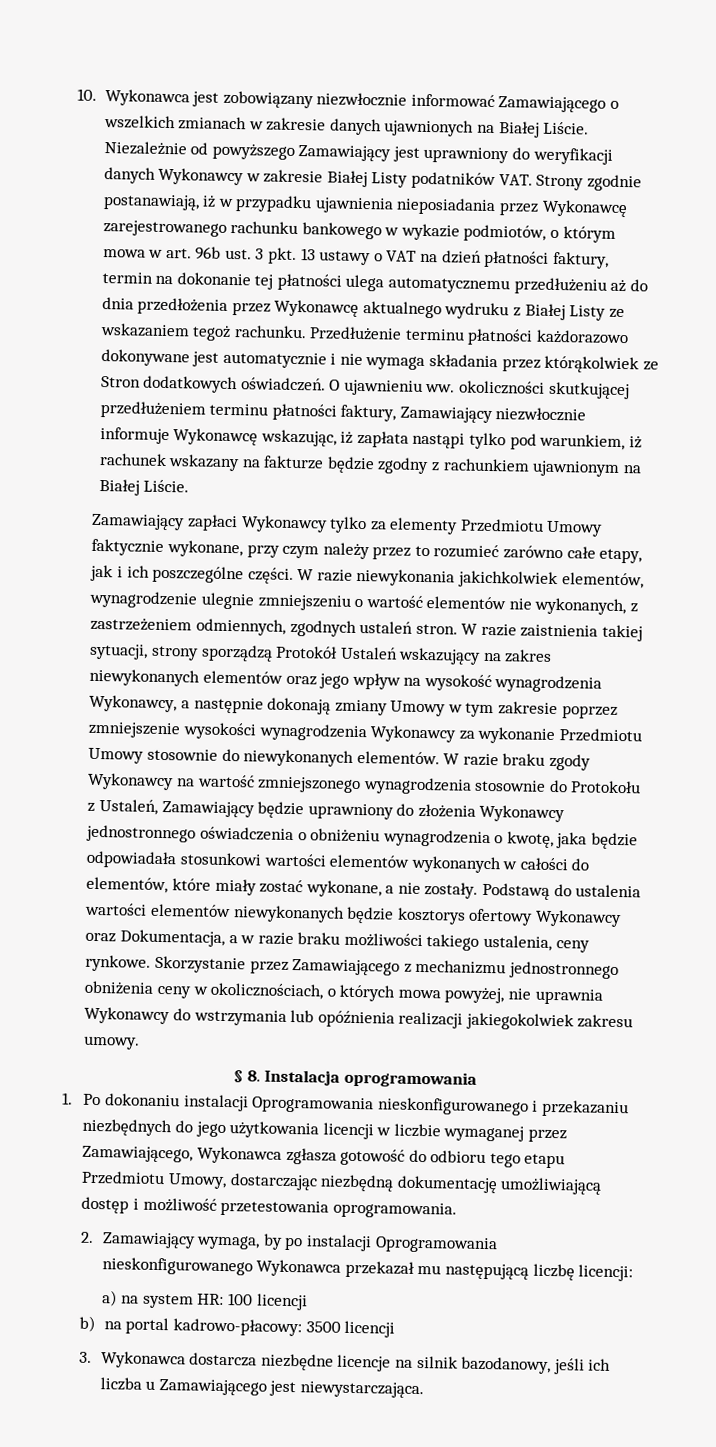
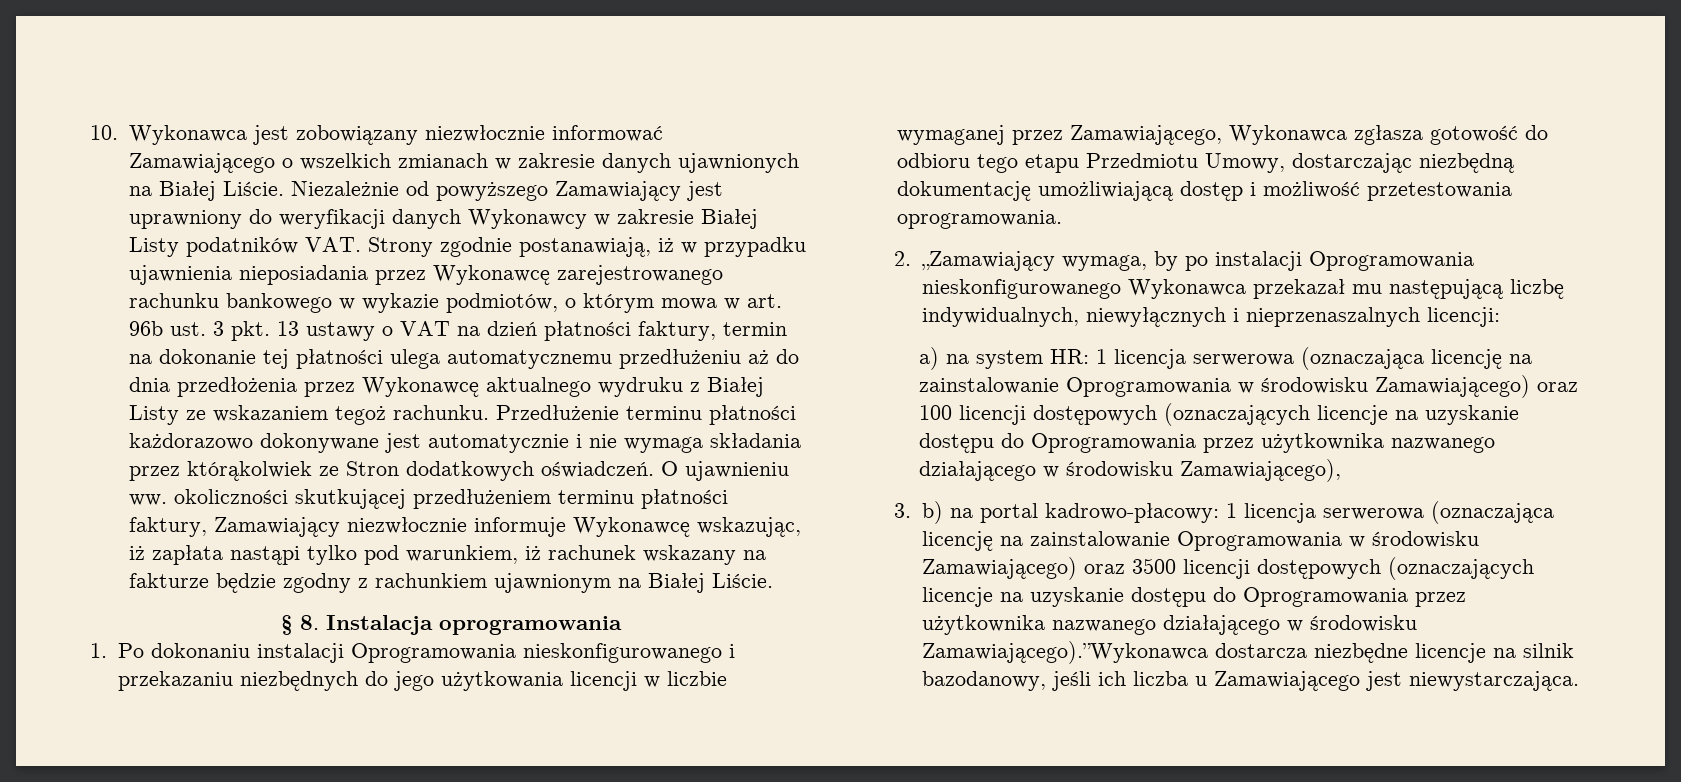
[91,513,604,537] [91,538,643,564] [90,564,644,589] [89,590,639,616] [90,617,644,642] [89,643,553,665] [89,668,603,693] [89,694,618,719] [88,721,642,745] [88,747,592,771] [87,772,642,795] [87,799,566,823] [86,824,639,850] [86,850,590,874] [86,876,642,900] [85,902,622,928] [85,929,590,953] [85,954,619,980] [84,980,603,1005] [84,1006,634,1031] [83,1035,141,1050] // Zamawiający zapłaci Wykonawcy tylko za elementy Przedmiotu Umowy faktycznie wykonane, przy czym należy przez to rozumieć zarówno całe etapy, jak i ich poszczególne części. W razie niewykonania jakichkolwiek elementów, wynagrodzenie ulegnie zmniejszeniu o wartość elementów nie wykonanych, z zastrzeżeniem odmiennych, zgodnych ustaleń stron. W razie zaistnienia takiej sytuacji, strony sporządzą Protokół Ustaleń wskazujący na zakres niewykonanych elementów oraz jego wpływ na wysokość wynagrodzenia Wykonawcy, a następnie dokonają zmiany Umowy w tym zakresie poprzez zmniejszenie wysokości wynagrodzenia Wykonawcy za wykonanie Przedmiotu Umowy stosownie do niewykonanych elementów. W razie braku zgody Wykonawcy na wartość zmniejszonego wynagrodzenia stosownie do Protokołu z Ustaleń, Zamawiający będzie uprawniony do złożenia Wykonawcy jednostronnego oświadczenia o obniżeniu wynagrodzenia o kwotę, jaka będzie odpowiadała stosunkowi wartości elementów wykonanych w całości do elementów, które miały zostać wykonane, a nie zostały. Podstawą do ustalenia wartości elementów niewykonanych będzie kosztorys ofertowy Wykonawcy oraz Dokumentacja, a w razie braku możliwości takiego ustalenia, ceny rynkowe. Skorzystanie przez Zamawiającego z mechanizmu jednostronnego obniżenia ceny w okolicznościach, o których mowa powyżej, nie uprawnia Wykonawcy do wstrzymania lub opóźnienia realizacji jakiegokolwiek zakresu umowy. -> (773, 580) none
[101,1232,196,1249] Zamawiający -> [921,251,1055,271] „Zamawiający
(575, 1272) none -> [921,307,1420,327] indywidualnych, niewyłącznych i nieprzenaszalnych
[227,1293,308,1311] [79,1315,396,1338] [79,1351,186,1369] 100 licencji // b) na portal kadrowo-płacowy: 3500 licencji // 3. Wykonawca -> [1095,347,1532,370] [918,375,1578,398] [918,403,1519,426] [918,433,1495,453] [918,459,1341,482] [893,501,1554,524] [921,531,1479,551] [921,557,1534,580] [921,587,1466,607] [921,615,1417,635] [921,641,1208,664] 1 licencja serwerowa (oznaczająca licencję na zainstalowanie Oprogramowania w środowisku Zamawiającego) oraz 100 licencji dostępowych (oznaczających licencje na uzyskanie dostępu do Oprogramowania przez użytkownika nazwanego działającego w środowisku Zamawiającego), // 3. b) na portal kadrowo-płacowy: 1 licencja serwerowa (oznaczająca licencję na zainstalowanie Oprogramowania w środowisku Zamawiającego) oraz 3500 licencji dostępowych (oznaczających licencje na uzyskanie dostępu do Oprogramowania przez użytkownika nazwanego działającego w środowisku Zamawiającego).”Wykonawca

